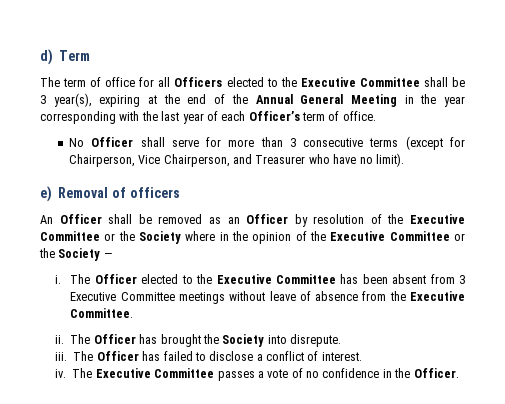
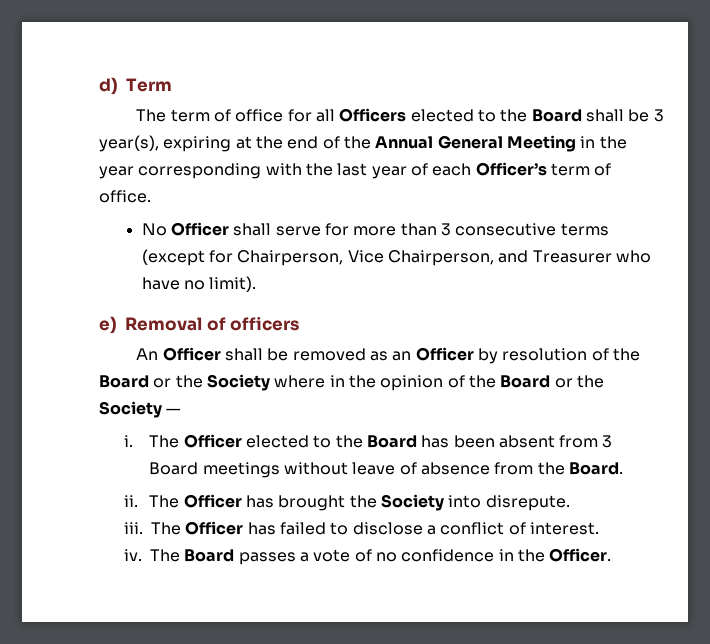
[300,77,420,87] Executive Committee -> [531,109,582,122] Board
[409,214,465,224] [40,231,100,241] Executive Committee -> [99,375,149,388] Board
[330,231,450,241] Executive Committee -> [500,375,551,388] Board
[216,274,336,284] Executive Committee -> [366,435,417,448] Board
[70,292,175,301] Executive Committee -> [149,462,199,475] Board
[409,291,465,301] [70,308,134,318] Executive Committee. -> [568,462,623,475] Board.
[95,368,215,378] Executive Committee -> [184,549,235,562] Board

